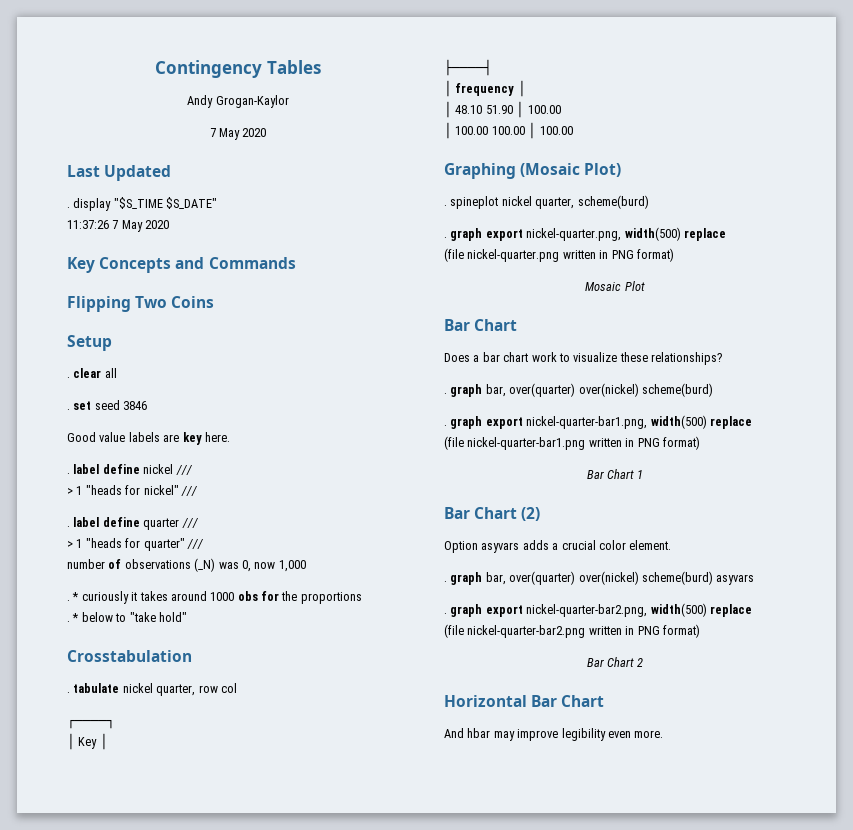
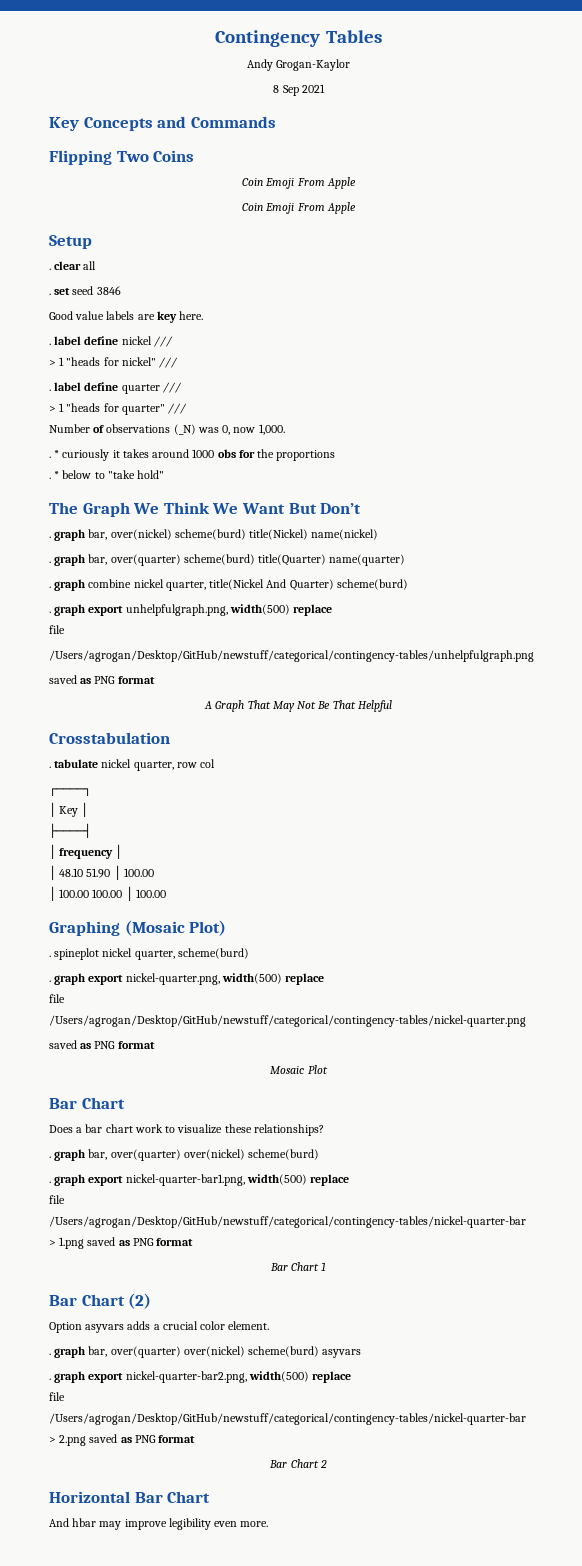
[209,128,267,140] [67,165,172,181] [67,197,218,211] [67,220,170,232] 7 May 2020 // Last Updated // . display "$S_TIME $S_DATE" // 11:37:26 7 May 2020 -> [273,84,325,96] 8 Sep 2021
(215, 302) none -> [242,177,356,189] [242,202,356,214] // Coin Emoji From Apple // Coin Emoji From Apple
[67,559,105,569] number -> [49,424,90,433] Number
[278,560,306,572] 1,000 -> [258,424,285,435] 1,000.
(187, 617) none -> [49,502,362,517] [49,529,379,541] [49,554,406,566] [49,579,408,591] [49,604,333,616] [49,625,65,634] [49,650,534,662] [49,675,155,684] [204,700,392,712] // The Graph We Think We Want But Don’t // . graph bar, over(nickel) scheme(burd) title(Nickel) name(nickel) // . graph bar, over(quarter) scheme(burd) title(Quarter) name(quarter) // . graph combine nickel quarter, title(Nickel And Quarter) scheme(burd) // . graph export unhelpfulgraph.png, width(500) replace // file // /Users/agrogan/Desktop/GitHub/newstuff/categorical/contingency-tables/unhelpfulgraph.png // saved as PNG format // A Graph That May Not Be That Helpful
[444,248,674,262] (file nickel-quarter.png written in PNG format) -> [49,994,65,1003] [49,1015,526,1027] [49,1040,155,1049] file // /Users/agrogan/Desktop/GitHub/newstuff/categorical/contingency-tables/nickel-quarter.png // saved as PNG format
[444,436,700,450] (file nickel-quarter-bar1.png written in PNG format) -> [49,1195,65,1204] [49,1216,526,1228] [49,1237,194,1249] file // /Users/agrogan/Desktop/GitHub/newstuff/categorical/contingency-tables/nickel-quarter-bar // > 1.png saved as PNG format
[444,624,700,638] (file nickel-quarter-bar2.png written in PNG format) -> [49,1392,65,1401] [49,1413,526,1425] [49,1434,196,1446] file // /Users/agrogan/Desktop/GitHub/newstuff/categorical/contingency-tables/nickel-quarter-bar // > 2.png saved as PNG format

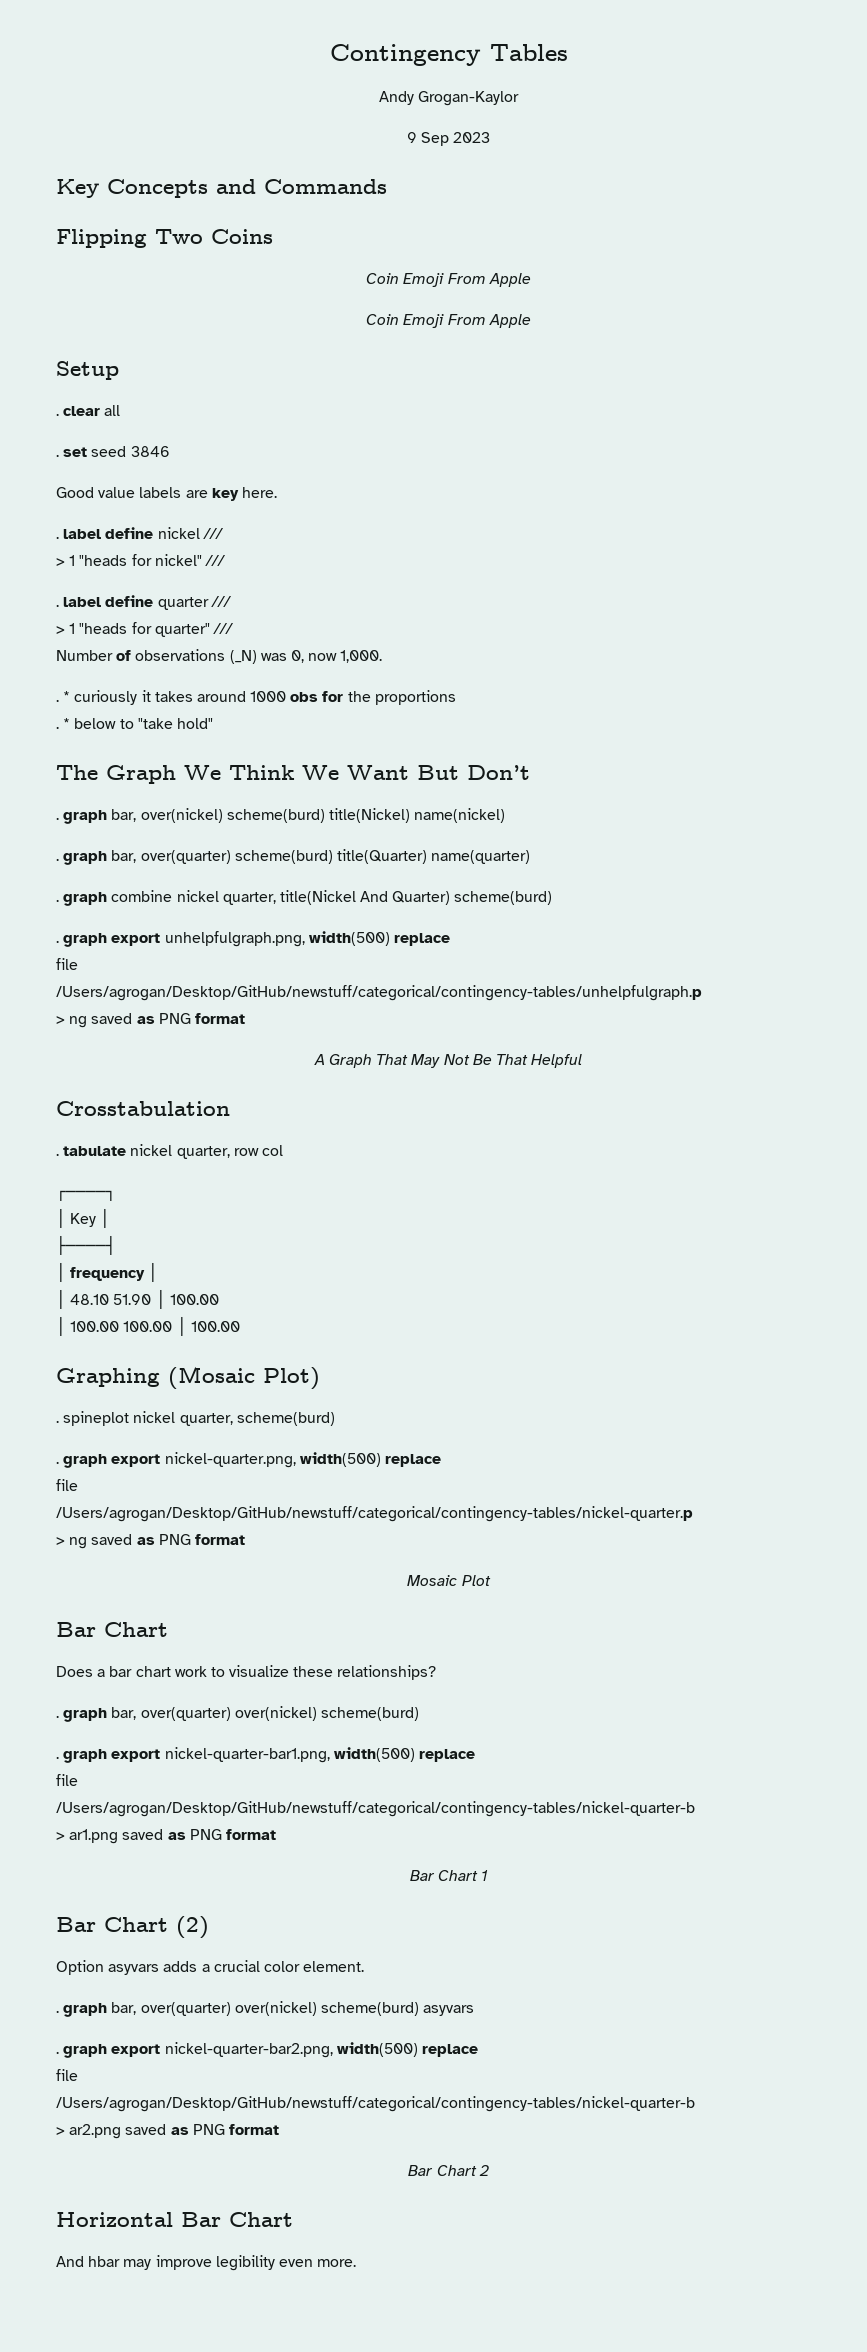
[273,84,325,96] 8 Sep 2021 -> [406,132,491,146] 9 Sep 2023
[49,650,534,662] /Users/agrogan/Desktop/GitHub/newstuff/categorical/contingency-tables/unhelpfulgraph.png // -> [56,985,702,1001] [56,1016,88,1028] /Users/agrogan/Desktop/GitHub/newstuff/categorical/contingency-tables/unhelpfulgraph.p // > ng
[49,1015,526,1027] /Users/agrogan/Desktop/GitHub/newstuff/categorical/contingency-tables/nickel-quarter.png // -> [56,1506,693,1522] [56,1537,88,1549] /Users/agrogan/Desktop/GitHub/newstuff/categorical/contingency-tables/nickel-quarter.p // > ng
[49,1216,526,1228] [49,1237,85,1249] /Users/agrogan/Desktop/GitHub/newstuff/categorical/contingency-tables/nickel-quarter-bar // > 1.png -> [56,1801,695,1817] [56,1829,119,1844] /Users/agrogan/Desktop/GitHub/newstuff/categorical/contingency-tables/nickel-quarter-b // > ar1.png
[49,1413,526,1425] [49,1435,87,1446] /Users/agrogan/Desktop/GitHub/newstuff/categorical/contingency-tables/nickel-quarter-bar // > 2.png -> [56,2096,695,2112] [56,2124,122,2139] /Users/agrogan/Desktop/GitHub/newstuff/categorical/contingency-tables/nickel-quarter-b // > ar2.png

